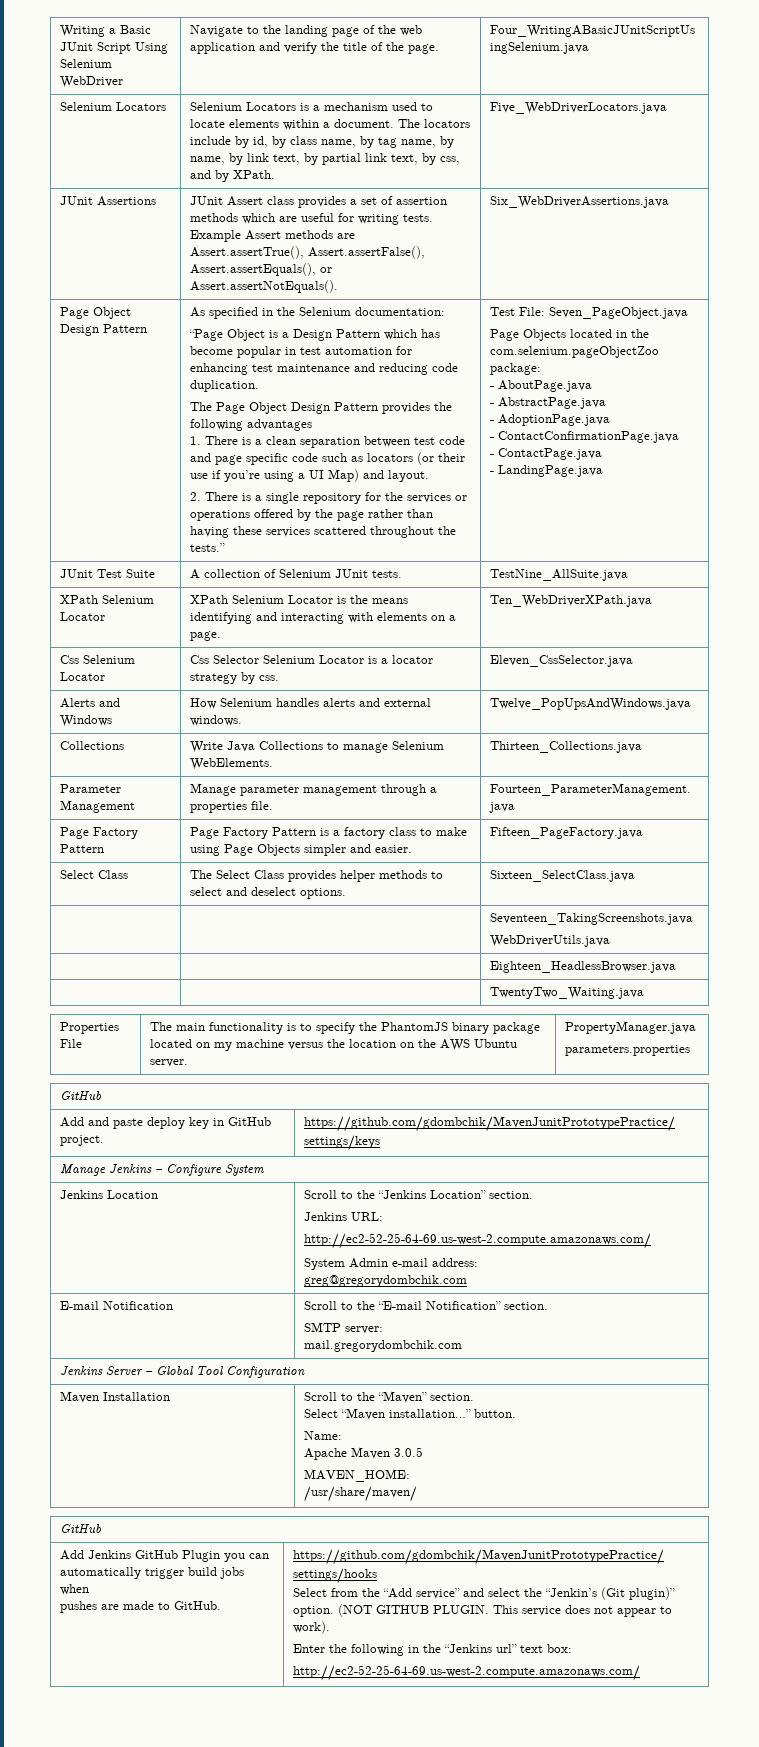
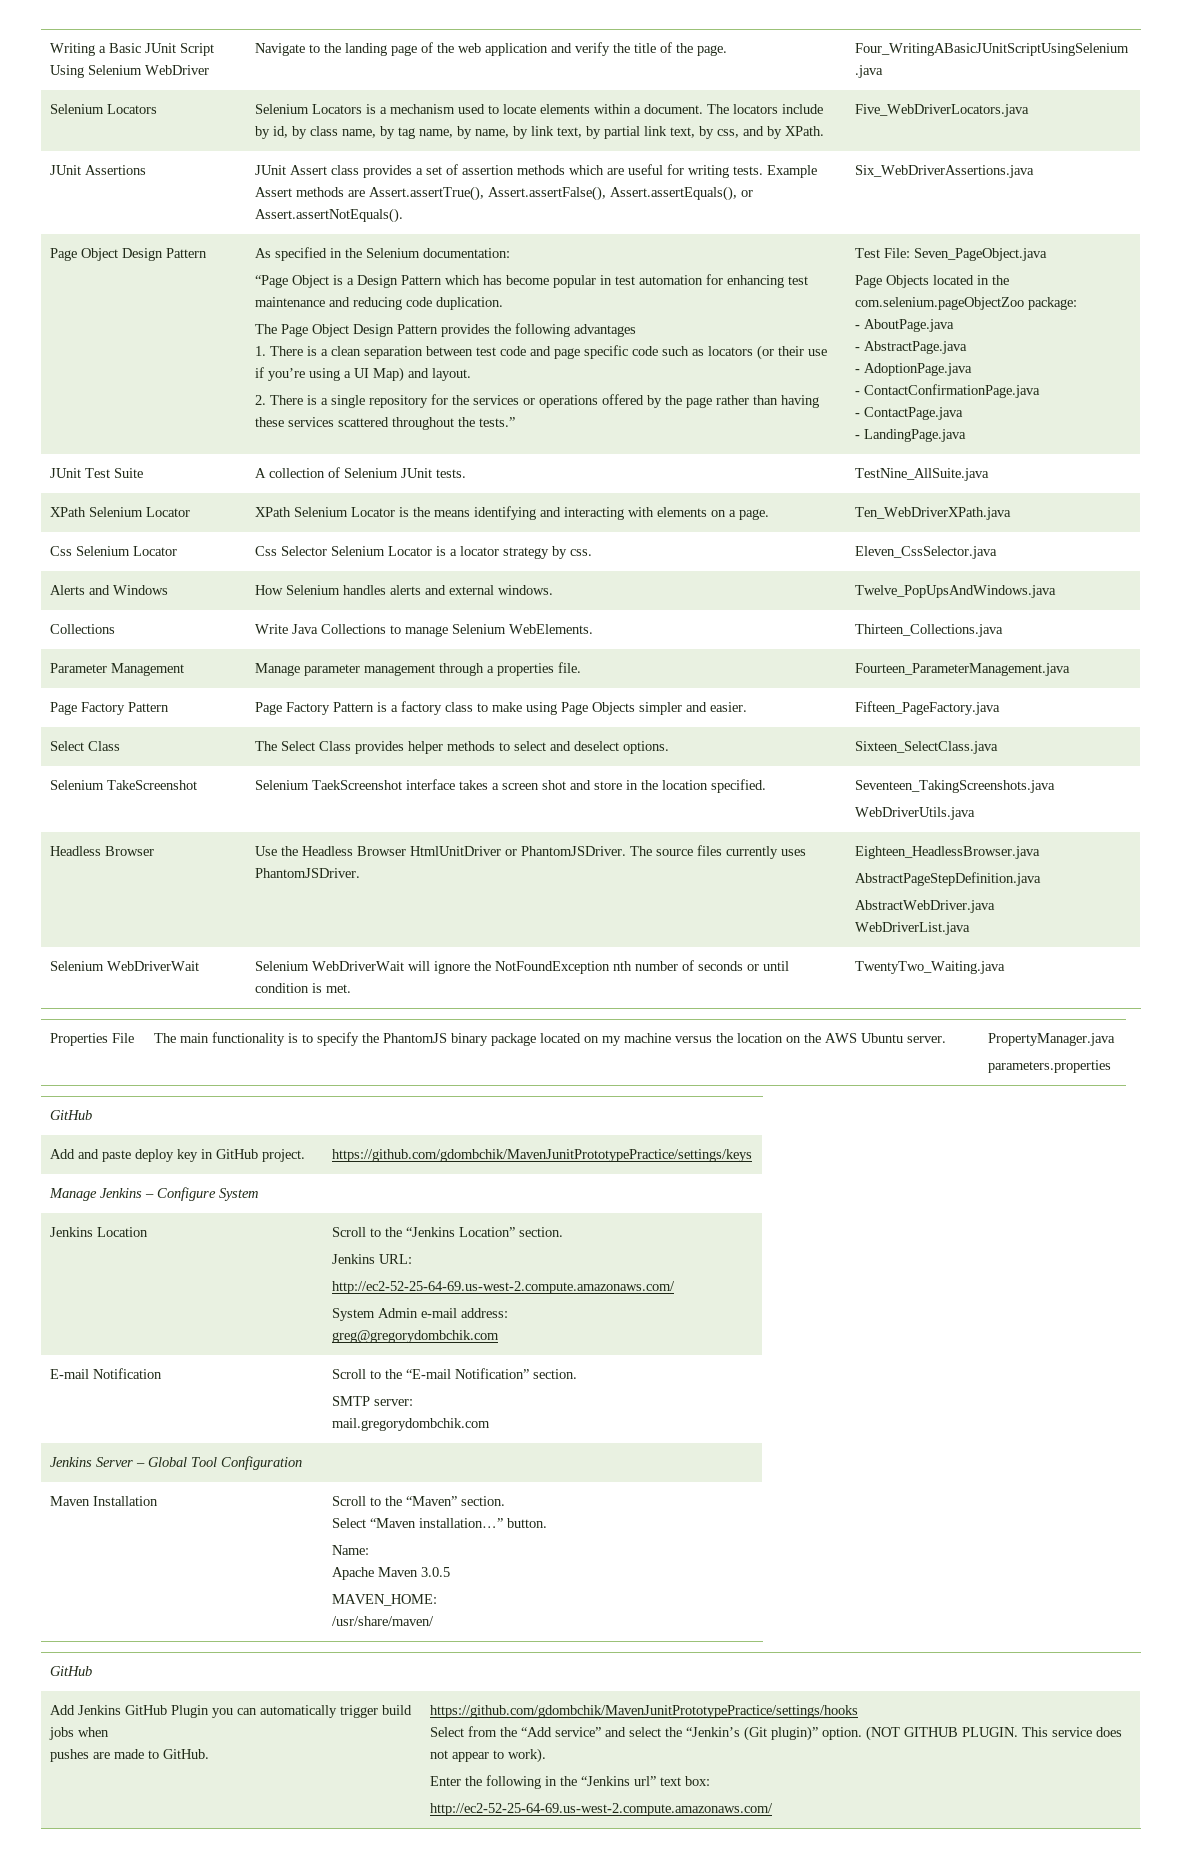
[490,913,694,925] [490,935,611,947] [490,961,677,973] | | Seventeen_TakingScreenshots.java // WebDriverUtils.java // | | Eighteen_HeadlessBrowser.java // | -> [50,780,198,790] [255,779,767,793] [855,780,1056,793] [855,807,976,820] [50,846,155,856] [255,845,807,859] [255,868,361,878] [855,846,1041,859] [855,872,1042,886] [855,900,996,913] [855,922,971,935] [50,961,200,971] [255,960,790,974] [255,983,352,993] Selenium TakeScreenshot | Selenium TaekScreenshot interface takes a screen shot and store in the location specified. | Seventeen_TakingScreenshots.java // WebDriverUtils.java // Headless Browser | Use the Headless Browser HtmlUnitDriver or PhantomJSDriver. The source files currently uses PhantomJSDriver. | Eighteen_HeadlessBrowser.java // AbstractPageStepDefinition.java // AbstractWebDriver.java // WebDriverList.java // Selenium WebDriverWait | Selenium WebDriverWait will ignore the NotFoundException nth number of seconds or until condition is met.

